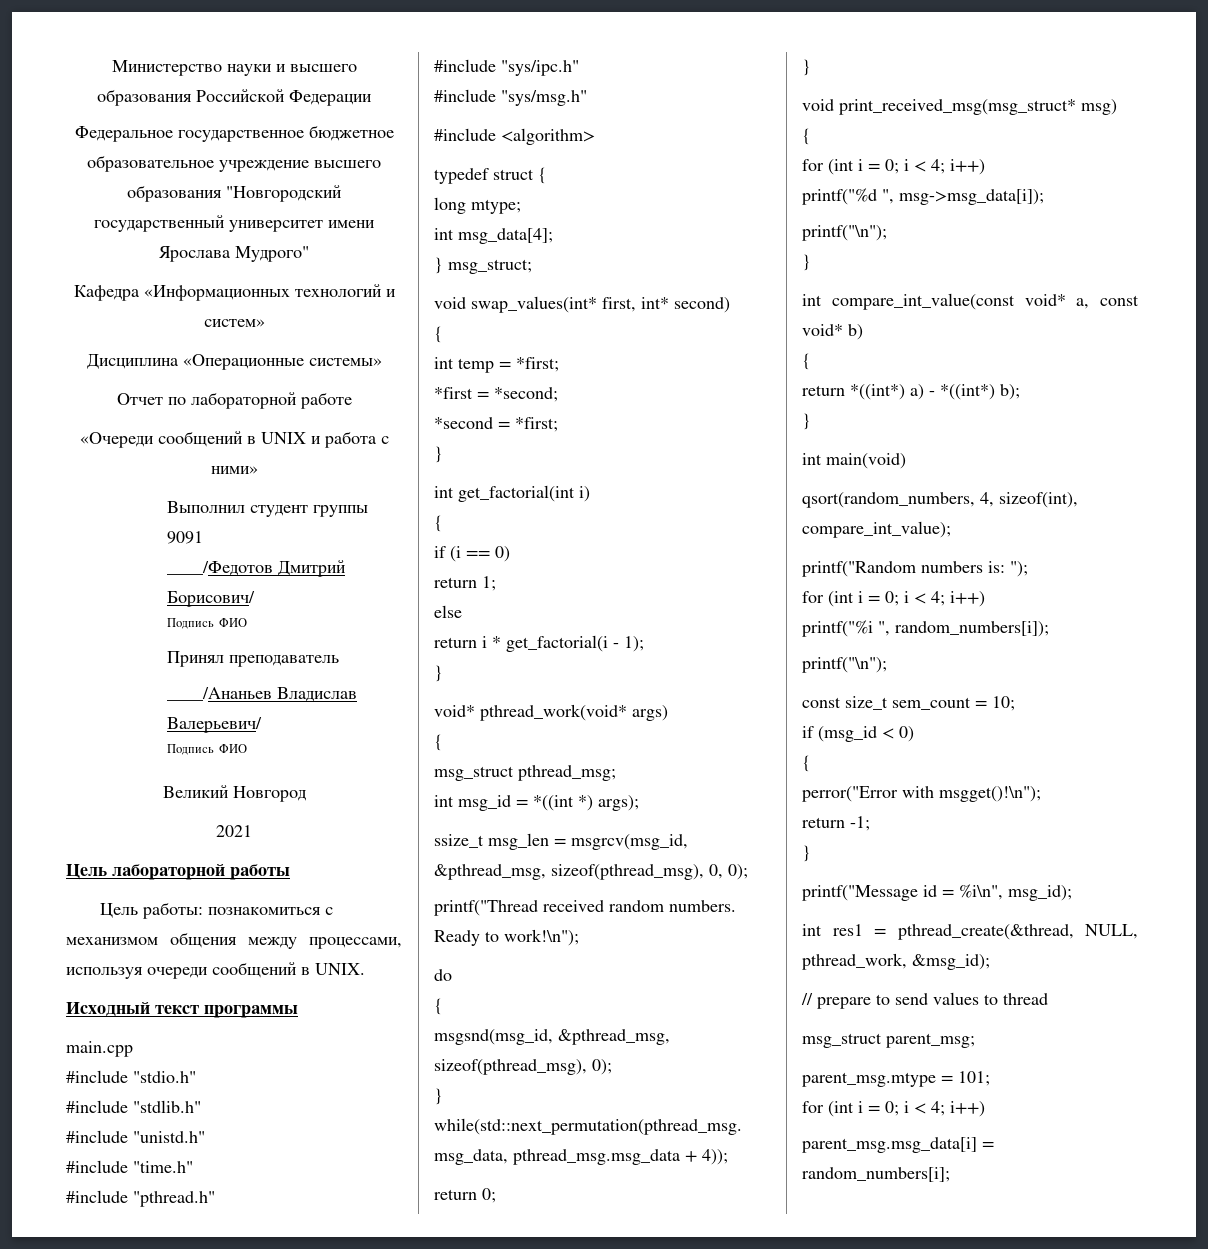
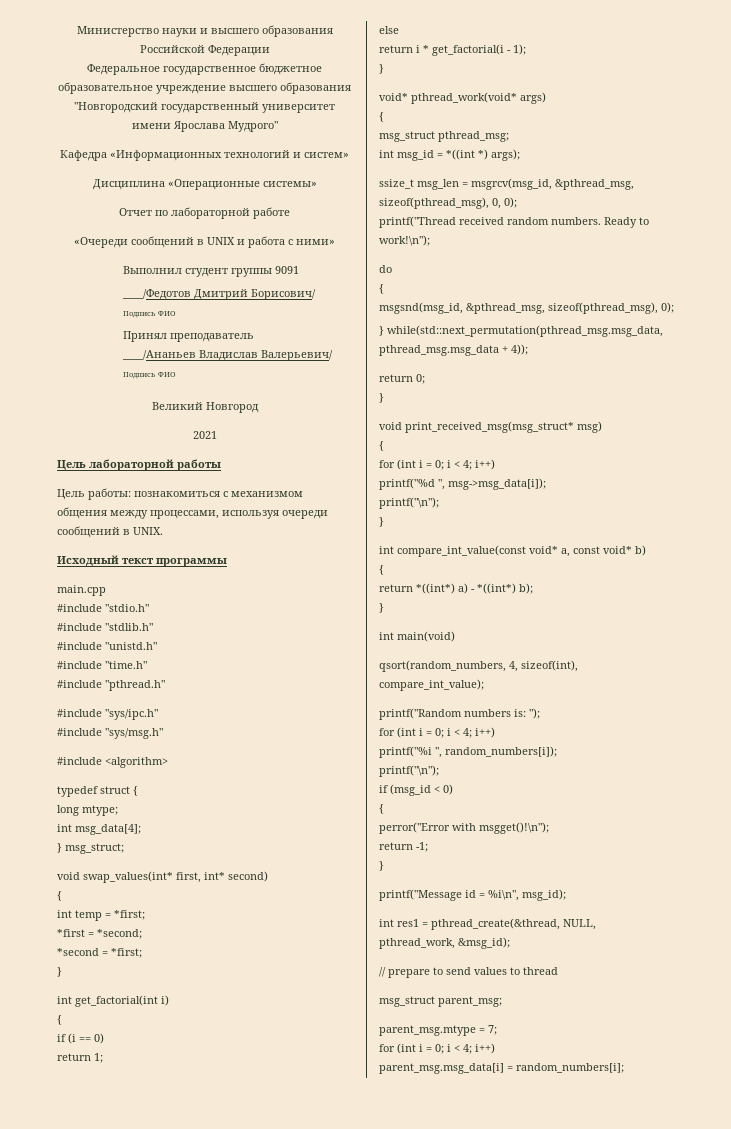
[802,696,1015,711] // const size_t sem_count = 10; -> (439, 771) none
[958,1071,990,1086] 101; -> [488,1025,497,1035] 7;

